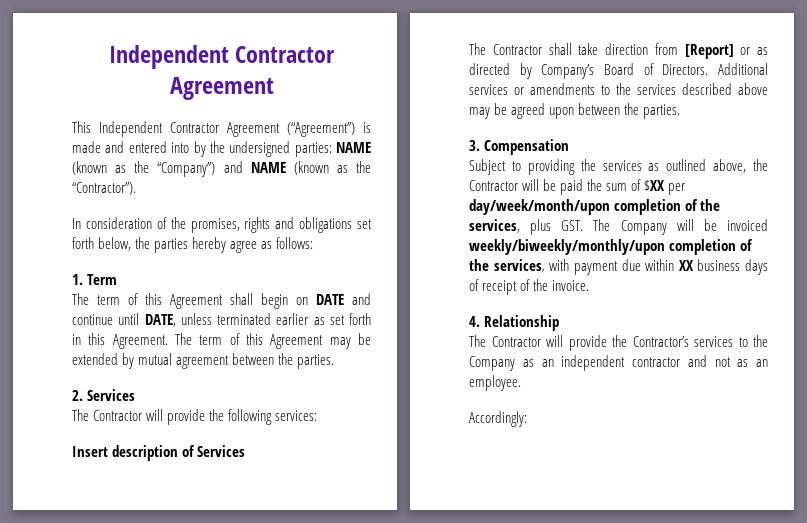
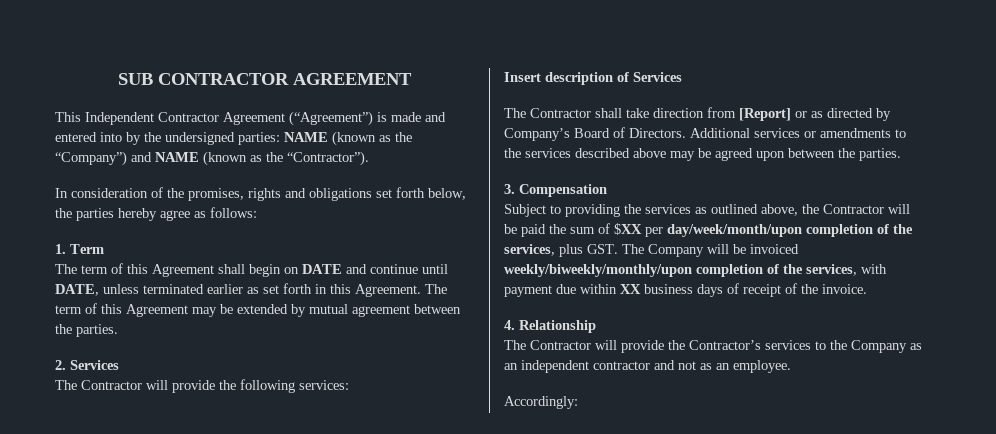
[108,45,336,69] [169,77,274,100] Independent Contractor Agreement -> [118,73,412,85] SUB CONTRACTOR AGREEMENT

